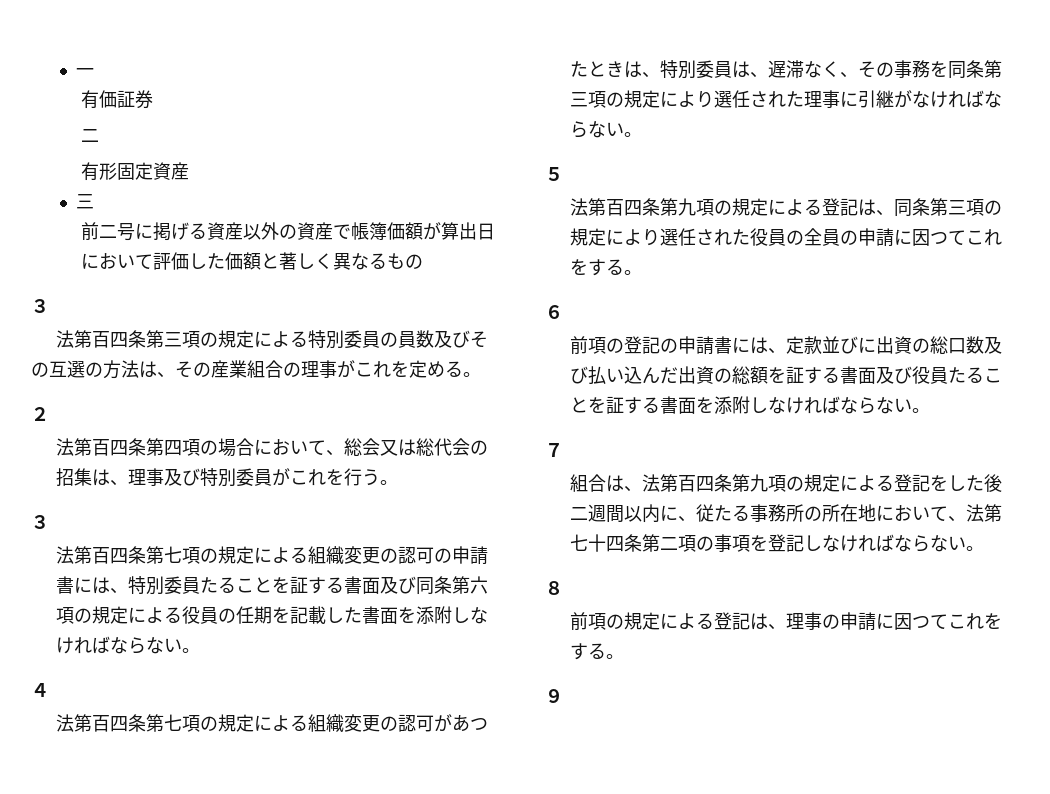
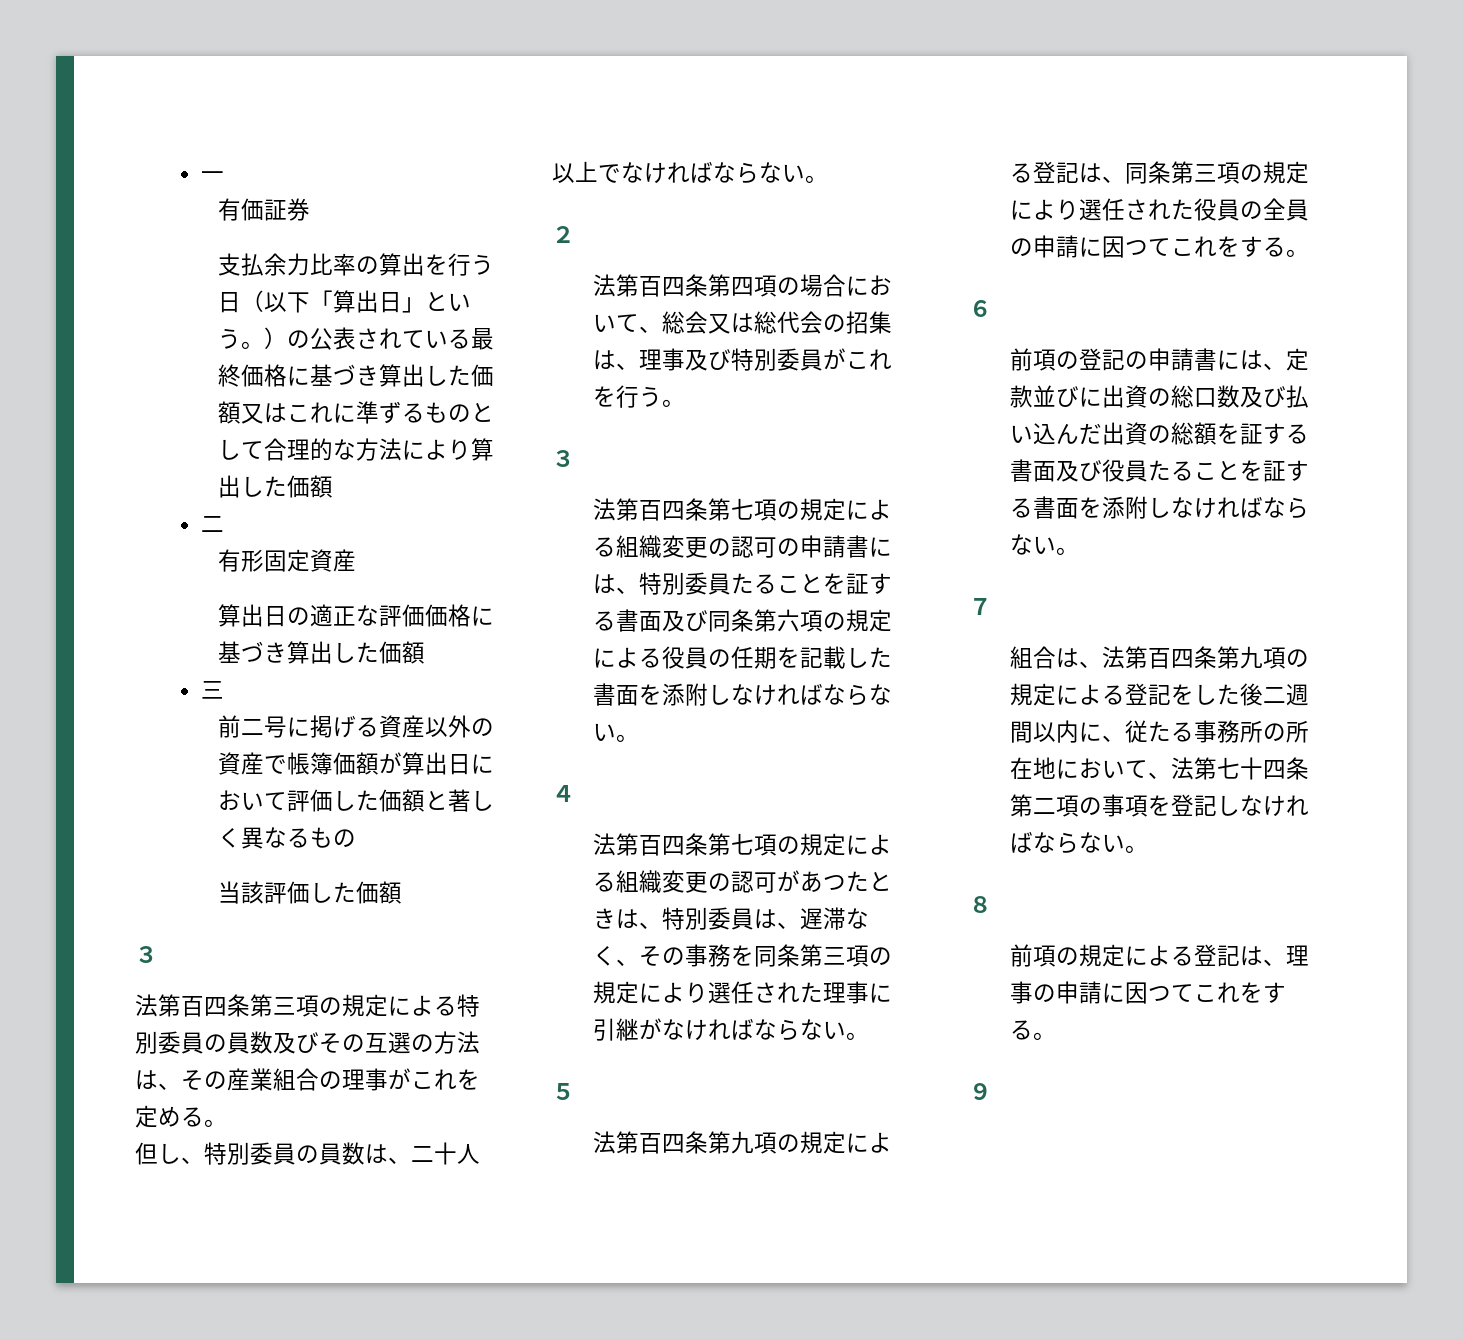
[81,129,100,142] [81,162,190,181] 二 // 有形固定資産 -> [217,253,494,276] [217,290,471,313] [217,327,494,350] [217,364,494,387] [217,401,494,424] [217,438,494,461] [217,475,333,498] [201,516,225,532] [217,549,356,572] [217,604,494,627] [217,641,425,664] 支払余力比率の算出を行う日（以下「算出日」という。）の公表されている最終価格に基づき算出した価額又はこれに準ずるものとして合理的な方法により算出した価額 // 二 // 有形固定資産 // 算出日の適正な評価価格に基づき算出した価額
(424, 261) none -> [217,881,402,904] // 当該評価した価額
(481, 374) none -> [135,1142,480,1165] [552,161,828,184] // 但し、特別委員の員数は、二十人以上でなければならない。

